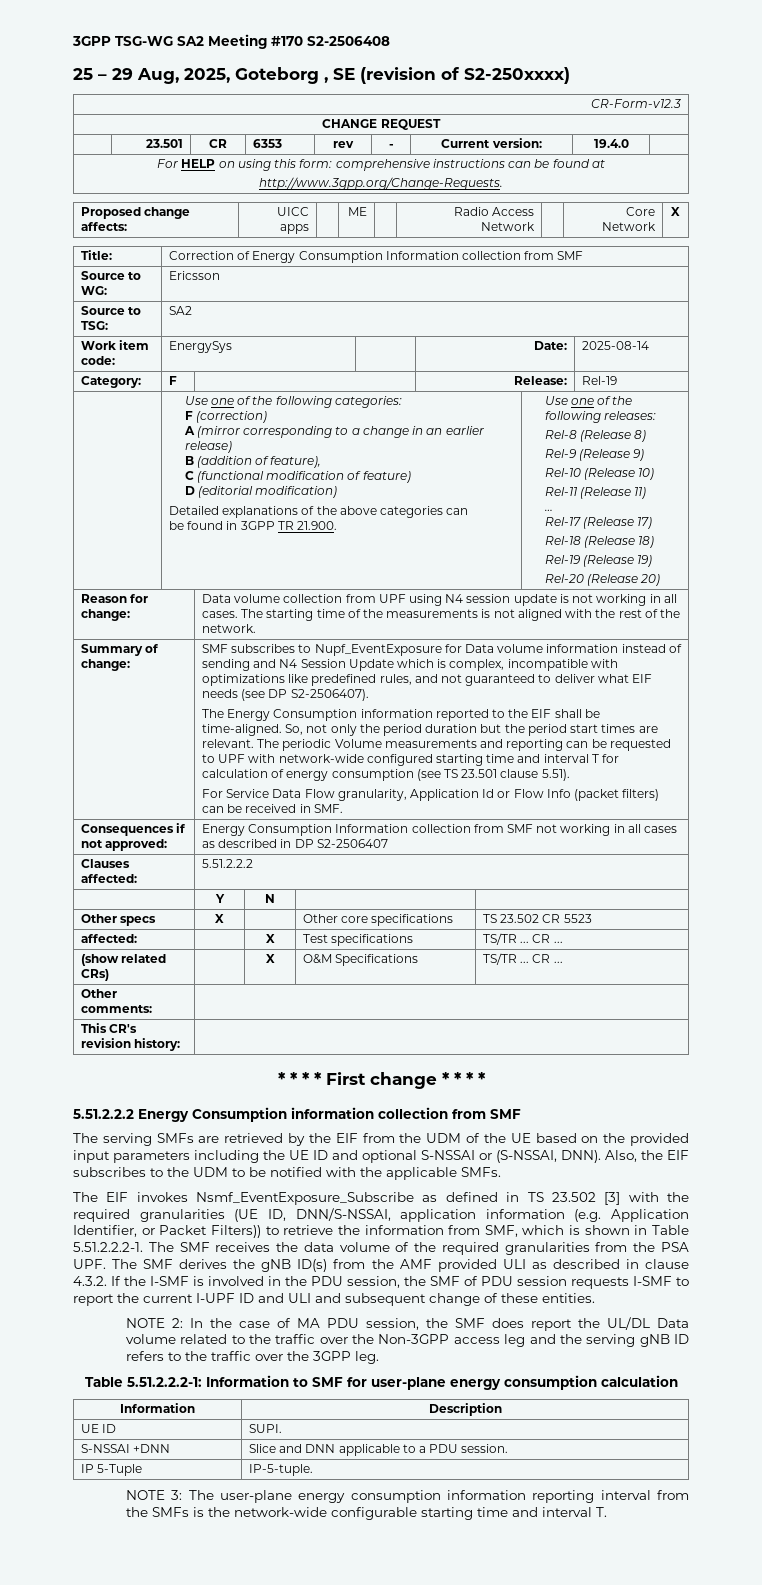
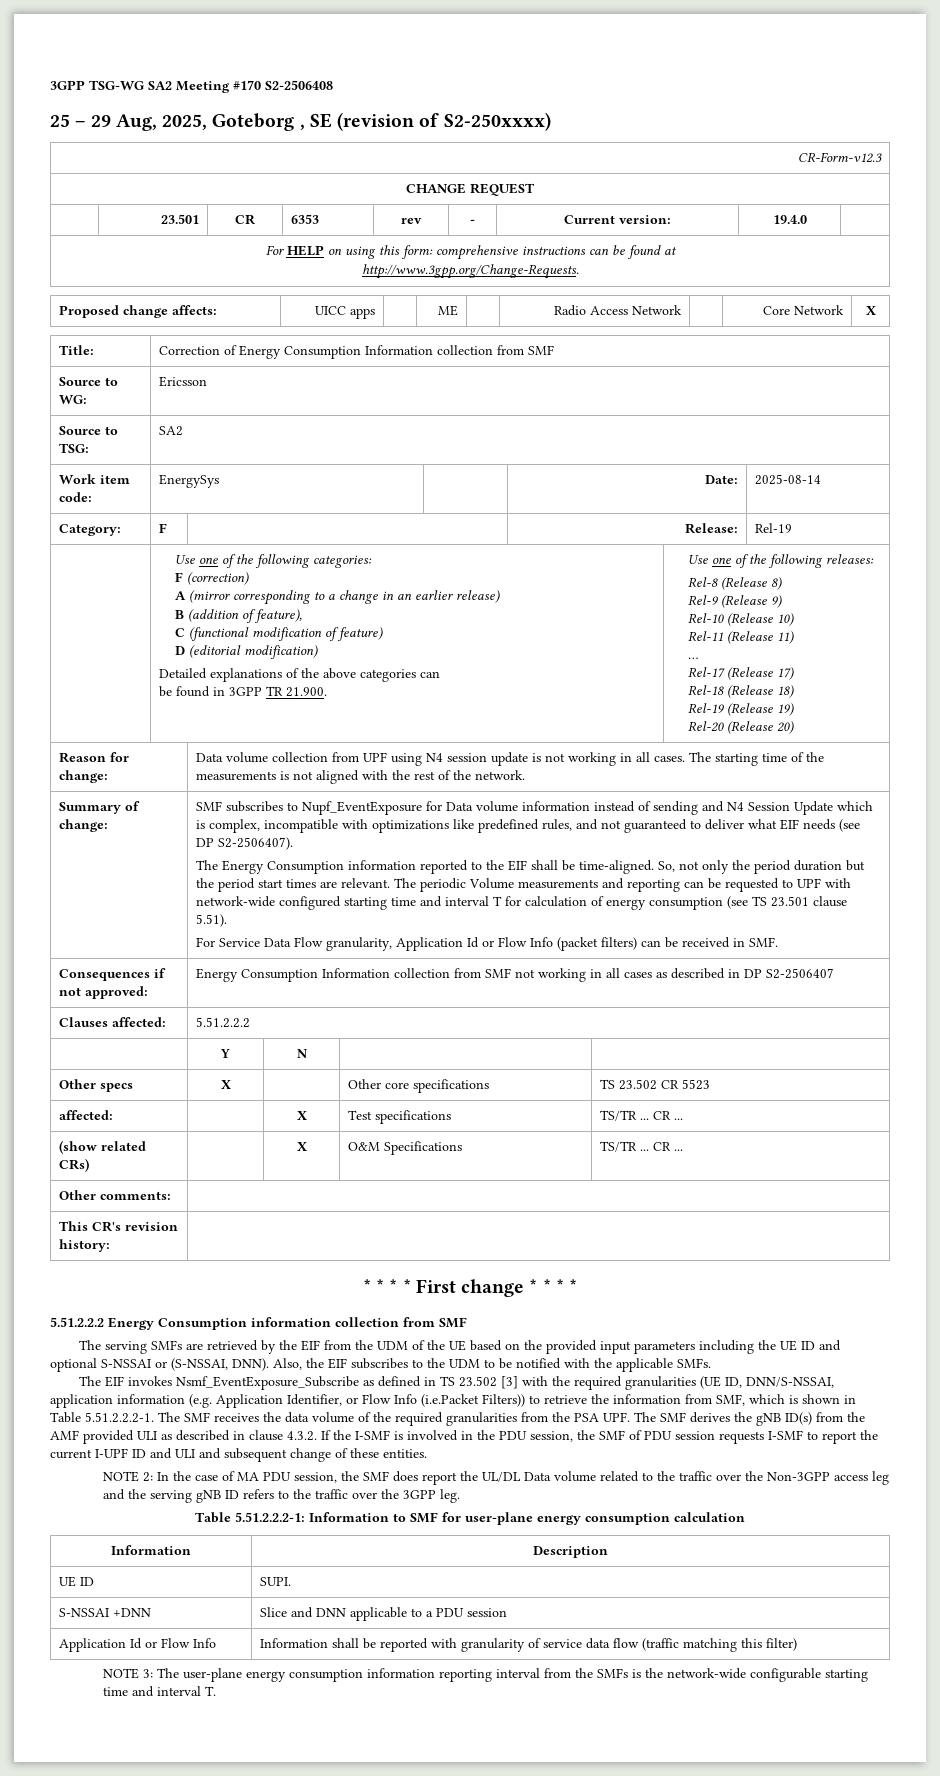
[159,1225,208,1235] Packet -> [362,1394,479,1407] Flow Info (i.e.Packet
[461,1444,509,1453] [80,1464,143,1476] [248,1464,313,1476] session. // IP 5-Tuple | IP-5-tuple. -> [467,1608,508,1617] [59,1638,217,1652] [260,1638,798,1652] session // Application Id or Flow Info | Information shall be reported with granularity of service data flow (traffic matching this filter)

